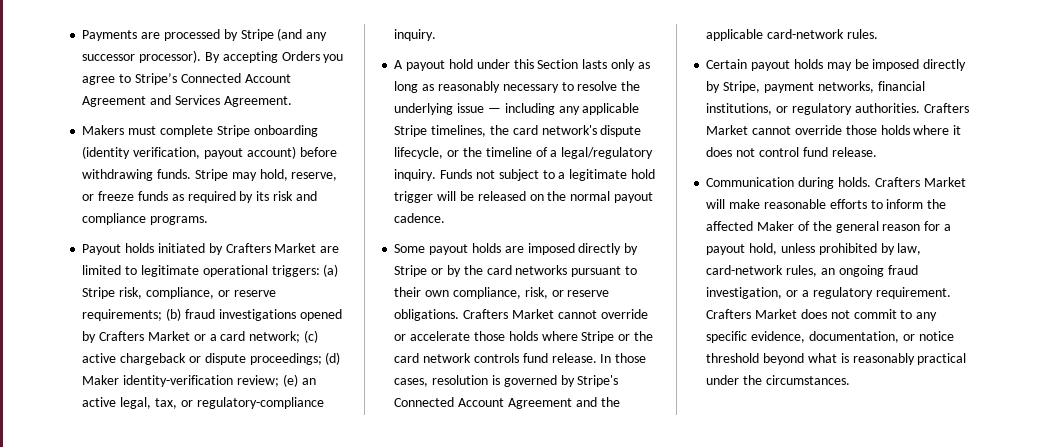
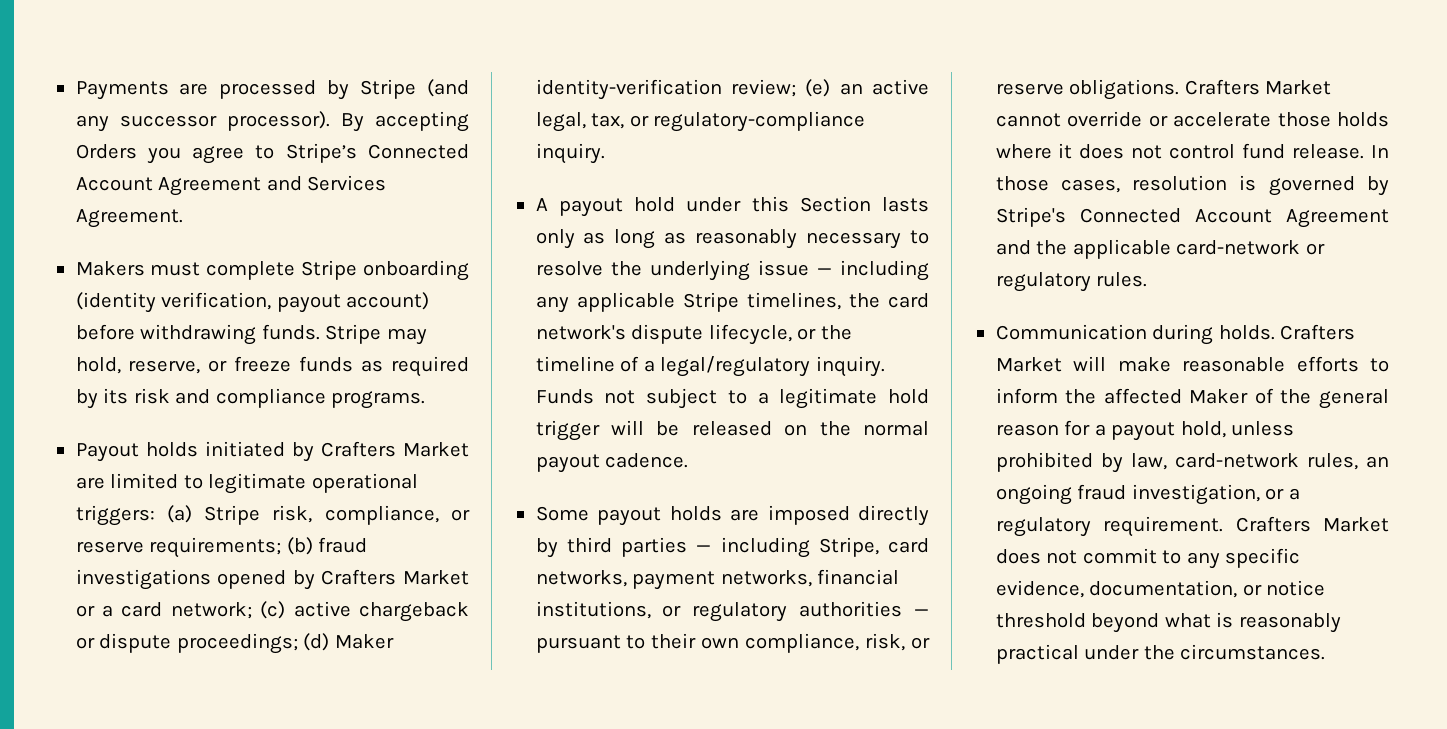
[394,265,568,277] Stripe or by the card networks -> [566,537,929,558] [535,569,900,590] [535,601,929,622] third parties — including Stripe, card networks, payment networks, financial institutions, or regulatory authorities —
[581,331,653,343] [394,353,519,363] Stripe or the card network controls -> [1058,143,1236,159] it does not control
[846,29,878,39] [706,59,967,71] [706,81,925,93] [706,103,969,115] [706,125,962,135] [706,147,877,157] rules. // Certain payout holds may be imposed directly by Stripe, payment networks, financial institutions, or regulatory authorities. Crafters Market cannot override those holds where it does not control fund release. -> [1305,243,1325,255] [995,272,1148,292] or regulatory rules.

